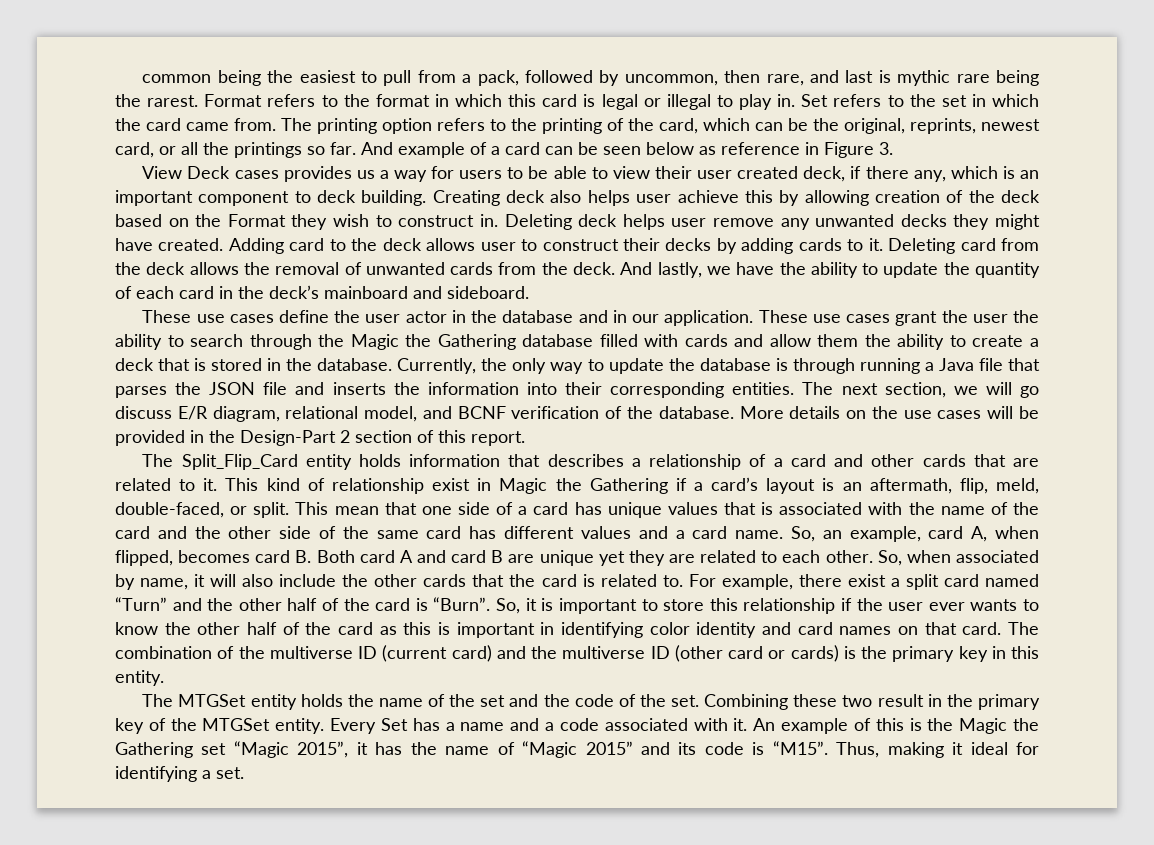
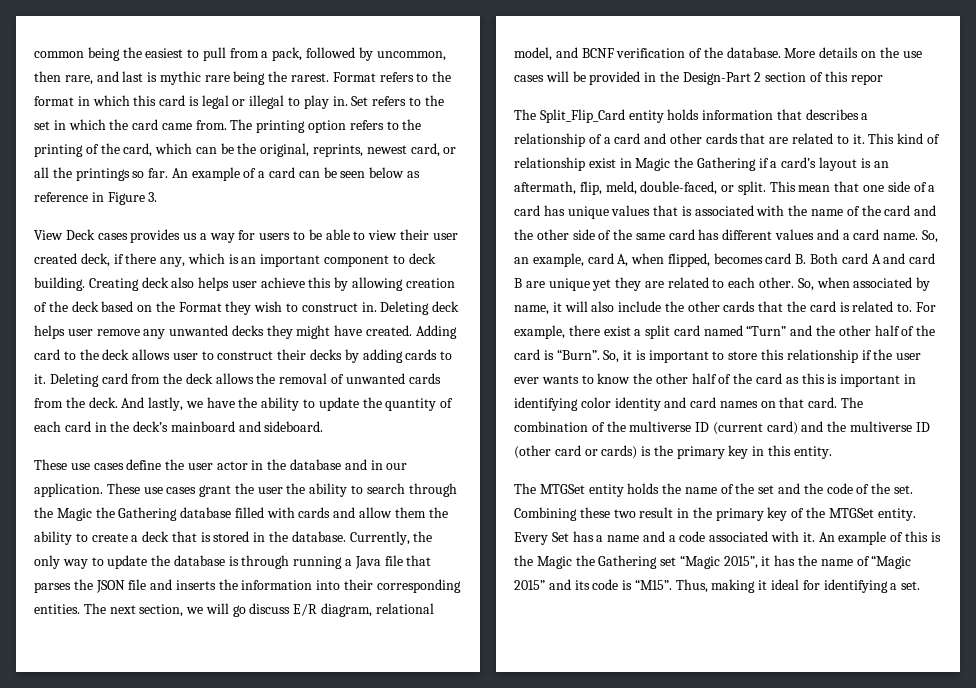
[361,142,393,155] And -> [171,168,188,178] An
[471,431,525,446] report. -> [850,74,883,85] repor

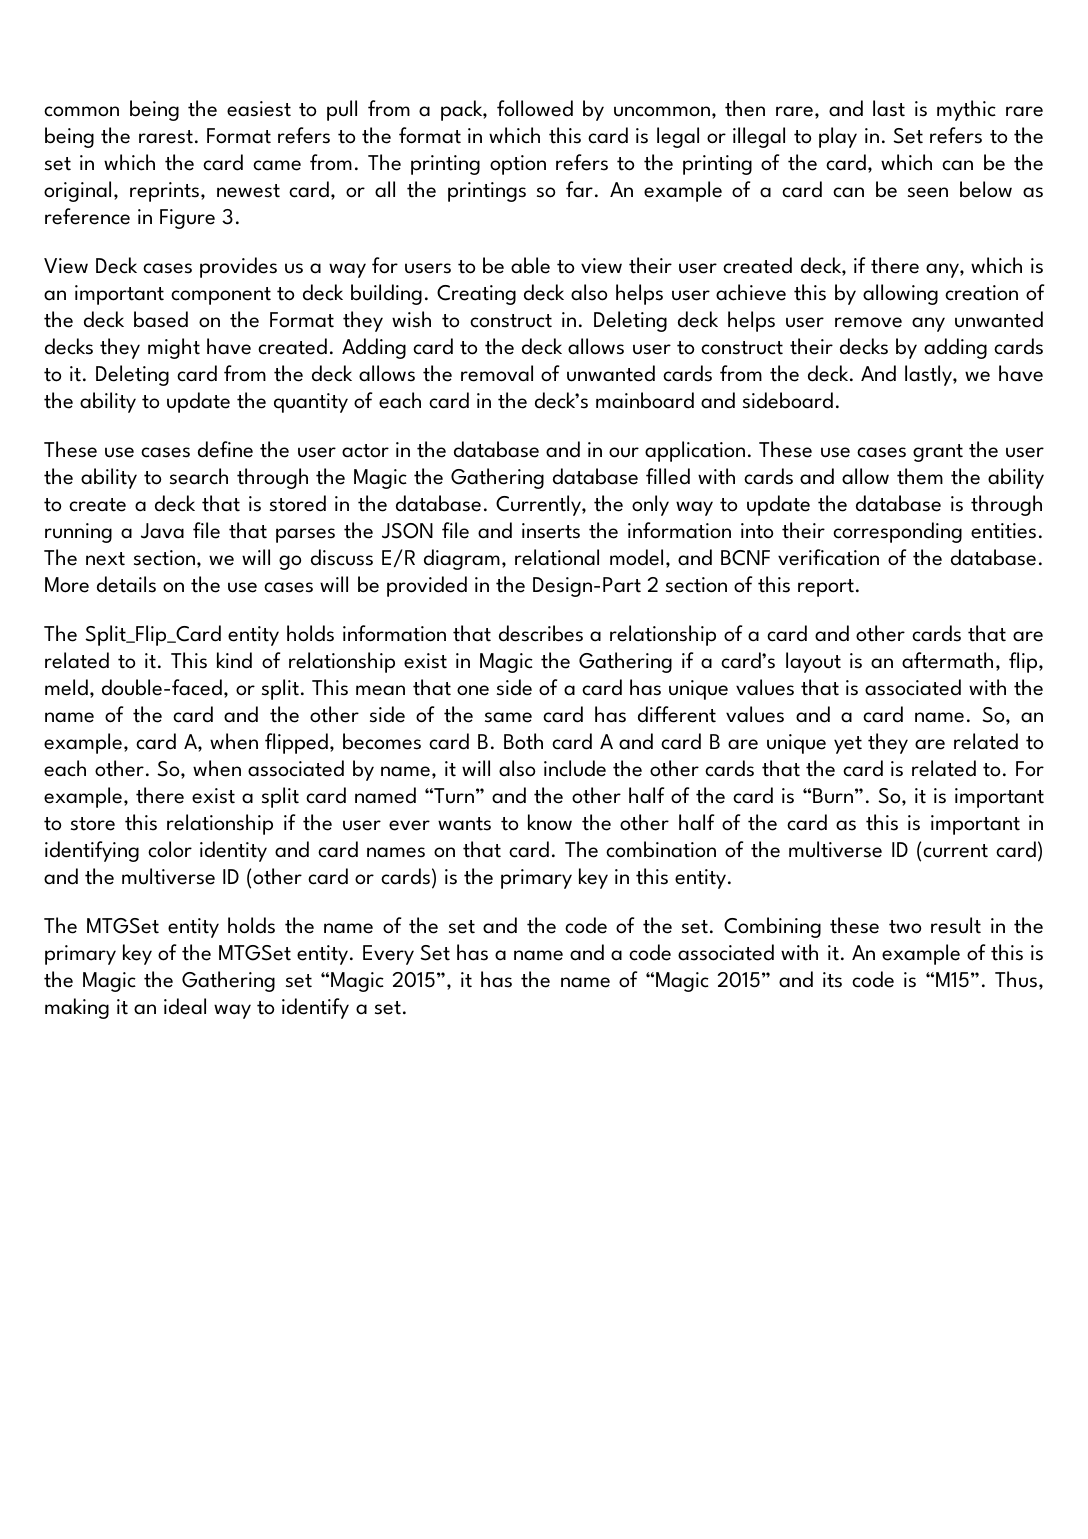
[850,74,883,85] repor -> [797,578,862,597] report.
[771,579,888,593] ideal for identifying -> [134,998,350,1019] an ideal way to identify

